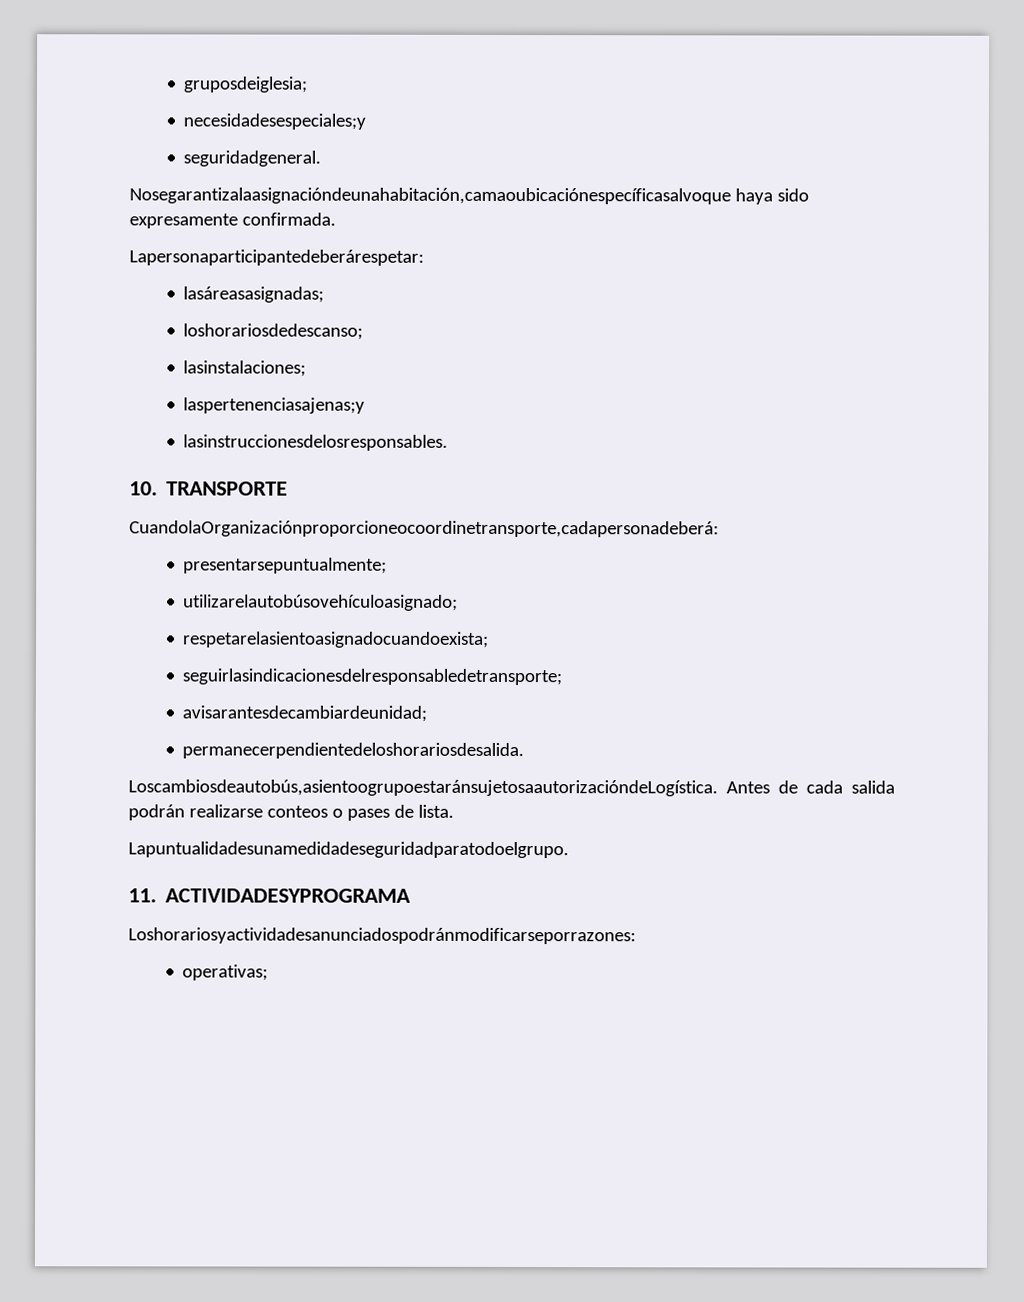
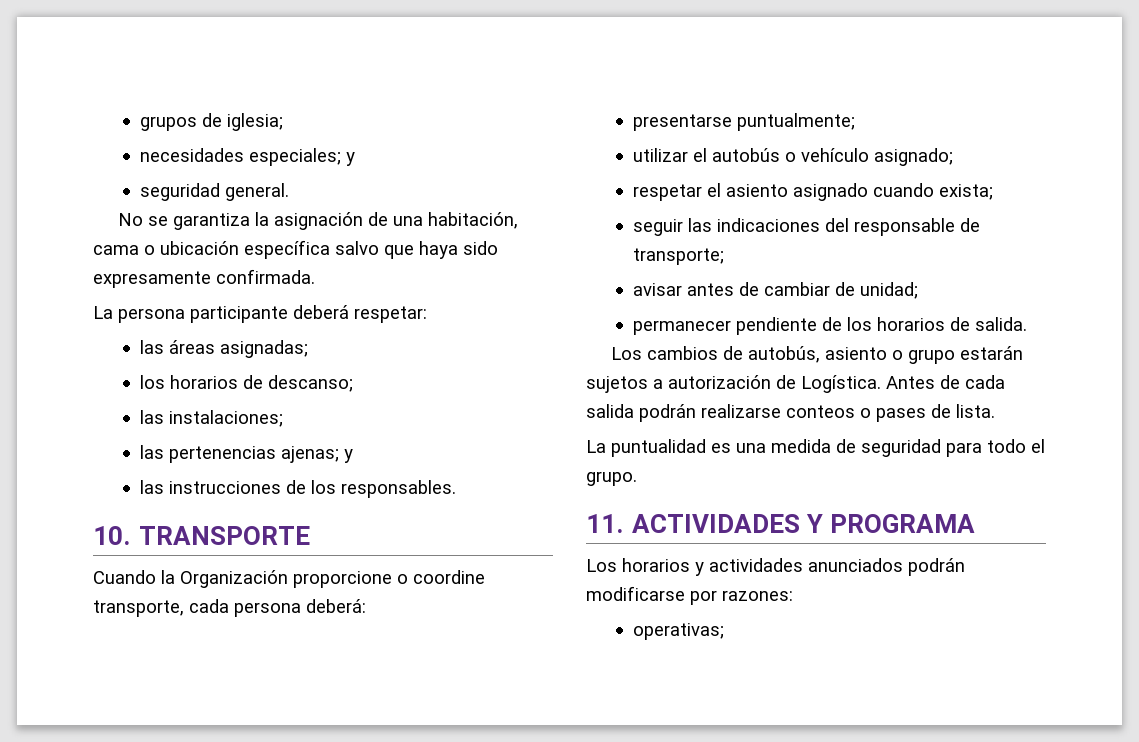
[183,76,309,93] [183,113,367,130] [183,150,322,167] [129,187,809,205] [129,212,336,229] [129,249,424,266] [183,286,325,303] [183,323,364,340] [183,360,307,377] [183,397,366,414] [183,434,449,451] [129,481,289,496] [129,520,719,538] [183,557,388,574] [183,594,459,611] [183,631,490,648] [182,668,563,686] [182,705,428,722] [182,742,525,760] [128,779,718,797] gruposdeiglesia; // necesidadesespeciales;y // seguridadgeneral. // Nosegarantizalaasignacióndeunahabitación,camaoubicaciónespecíficasalvoque haya sido expresamente confirmada. // Lapersonaparticipantedeberárespetar: // lasáreasasignadas; // loshorariosdedescanso; // lasinstalaciones; // laspertenenciasajenas;y // lasinstruccionesdelosresponsables. // 10. TRANSPORTE // CuandolaOrganizaciónproporcioneocoordinetransporte,cadapersonadeberá: // presentarsepuntualmente; // utilizarelautobúsovehículoasignado; // respetarelasientoasignadocuandoexista; // seguirlasindicacionesdelresponsabledetransporte; // avisarantesdecambiardeunidad; // permanecerpendientedeloshorariosdesalida. // Loscambiosdeautobús,asientoogrupoestaránsujetosaautorizacióndeLogística. -> [139,113,283,131] [139,148,355,166] [139,183,289,201] [117,212,518,230] [93,240,498,259] [93,269,315,288] [93,305,427,323] [139,340,308,358] [139,375,353,392] [139,410,283,427] [139,445,353,463] [139,480,456,498] [93,526,311,545] [93,570,485,588] [93,599,366,617] [632,113,855,131] [632,148,953,166] [632,183,993,201] [632,218,980,236] [632,248,724,265] [632,282,918,299] [632,317,1027,335] [610,346,1023,364] [586,375,881,393] grupos de iglesia; // necesidades especiales; y // seguridad general. // No se garantiza la asignación de una habitación, cama o ubicación específica salvo que haya sido expresamente confirmada. // La persona participante deberá respetar: // las áreas asignadas; // los horarios de descanso; // las instalaciones; // las pertenencias ajenas; y // las instrucciones de los responsables. // 10. TRANSPORTE // Cuando la Organización proporcione o coordine transporte, cada persona deberá: // presentarse puntualmente; // utilizar el autobús o vehículo asignado; // respetar el asiento asignado cuando exista; // seguir las indicaciones del responsable de transporte; // avisar antes de cambiar de unidad; // permanecer pendiente de los horarios de salida. // Los cambios de autobús, asiento o grupo estarán sujetos a autorización de Logística.
[128,841,569,859] [128,888,412,903] [128,927,636,945] Lapuntualidadesunamedidadeseguridadparatodoelgrupo. // 11. ACTIVIDADESYPROGRAMA // Loshorariosyactividadesanunciadospodránmodificarseporrazones: -> [586,439,1045,457] [586,471,637,486] [586,514,976,533] [586,558,965,576] [586,586,793,605] La puntualidad es una medida de seguridad para todo el grupo. // 11. ACTIVIDADES Y PROGRAMA // Los horarios y actividades anunciados podrán modificarse por razones:

